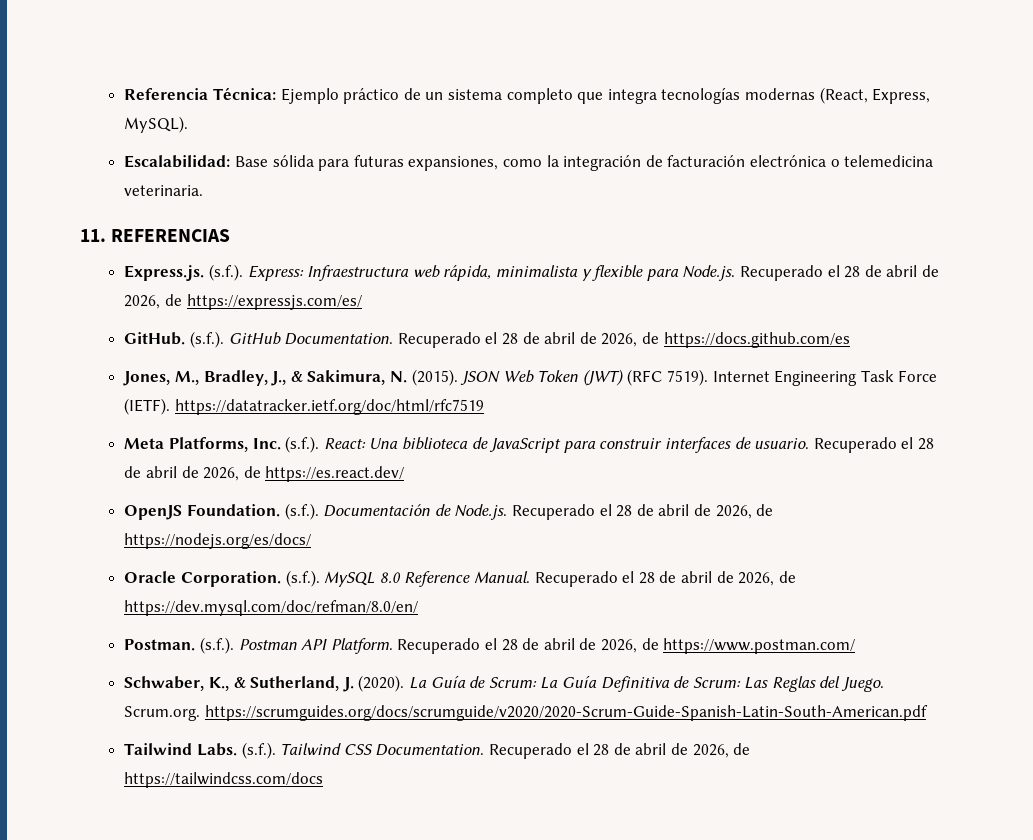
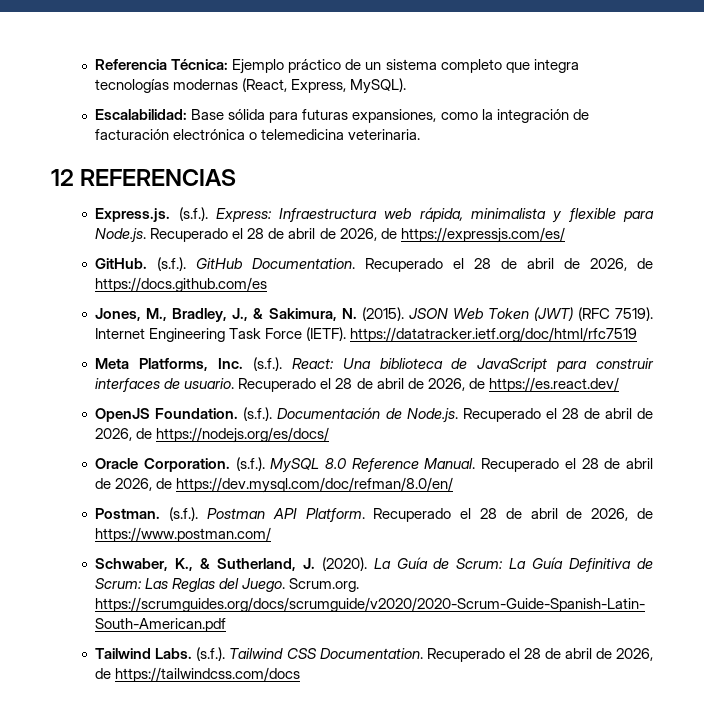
[80,229,106,242] 11. -> [51,169,74,186] 12

